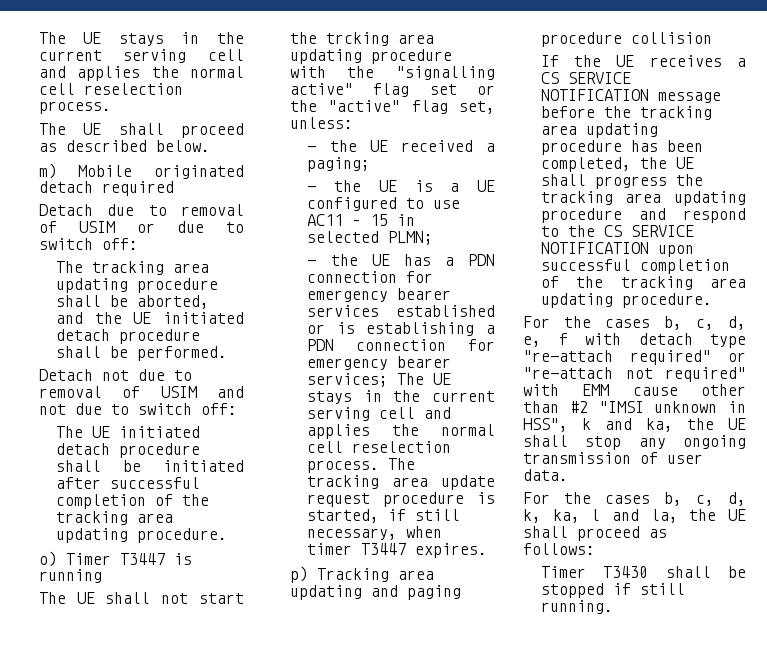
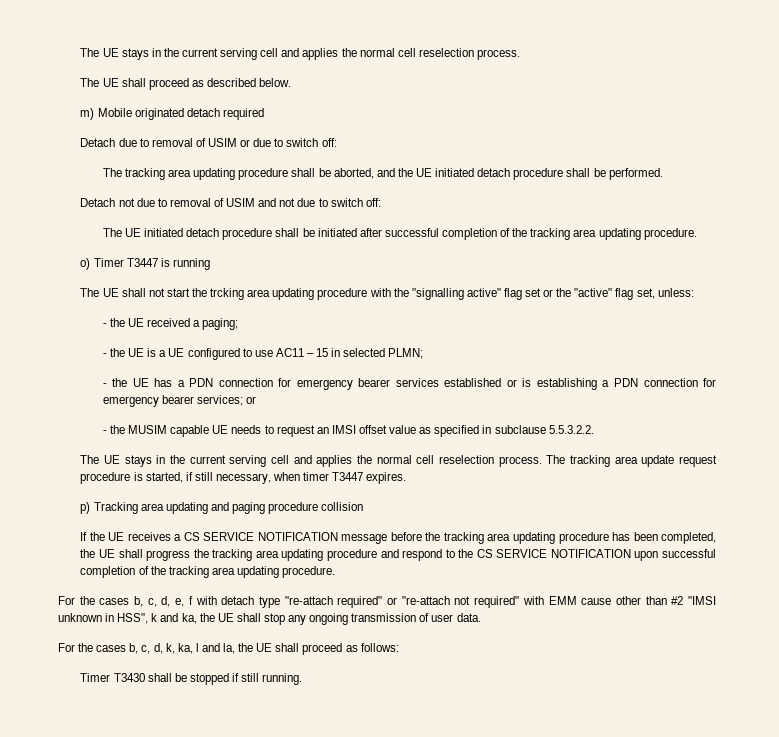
(389, 380) none -> [246,396,257,404] [102,425,594,437] or // - the MUSIM capable UE needs to request an IMSI offset value as specified in subclause 5.5.3.2.2. //

